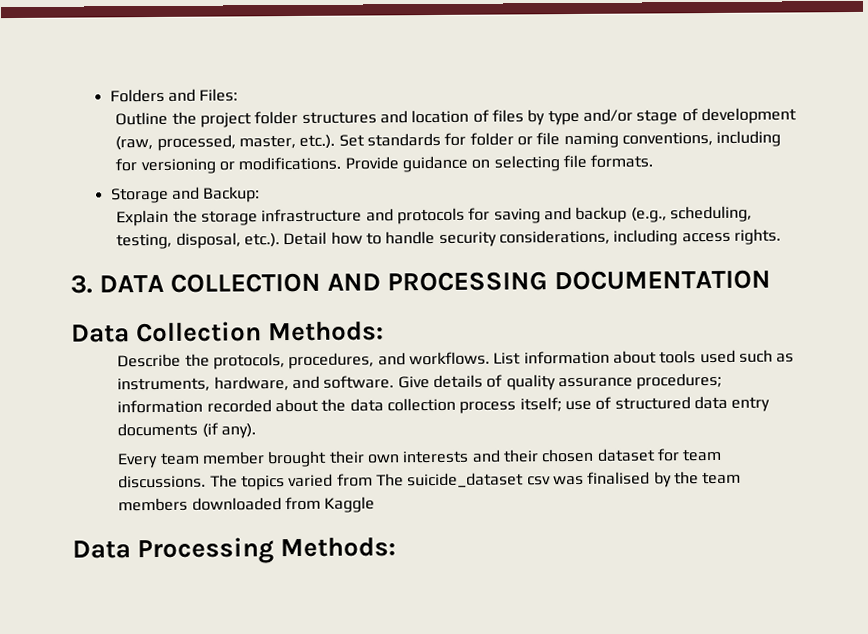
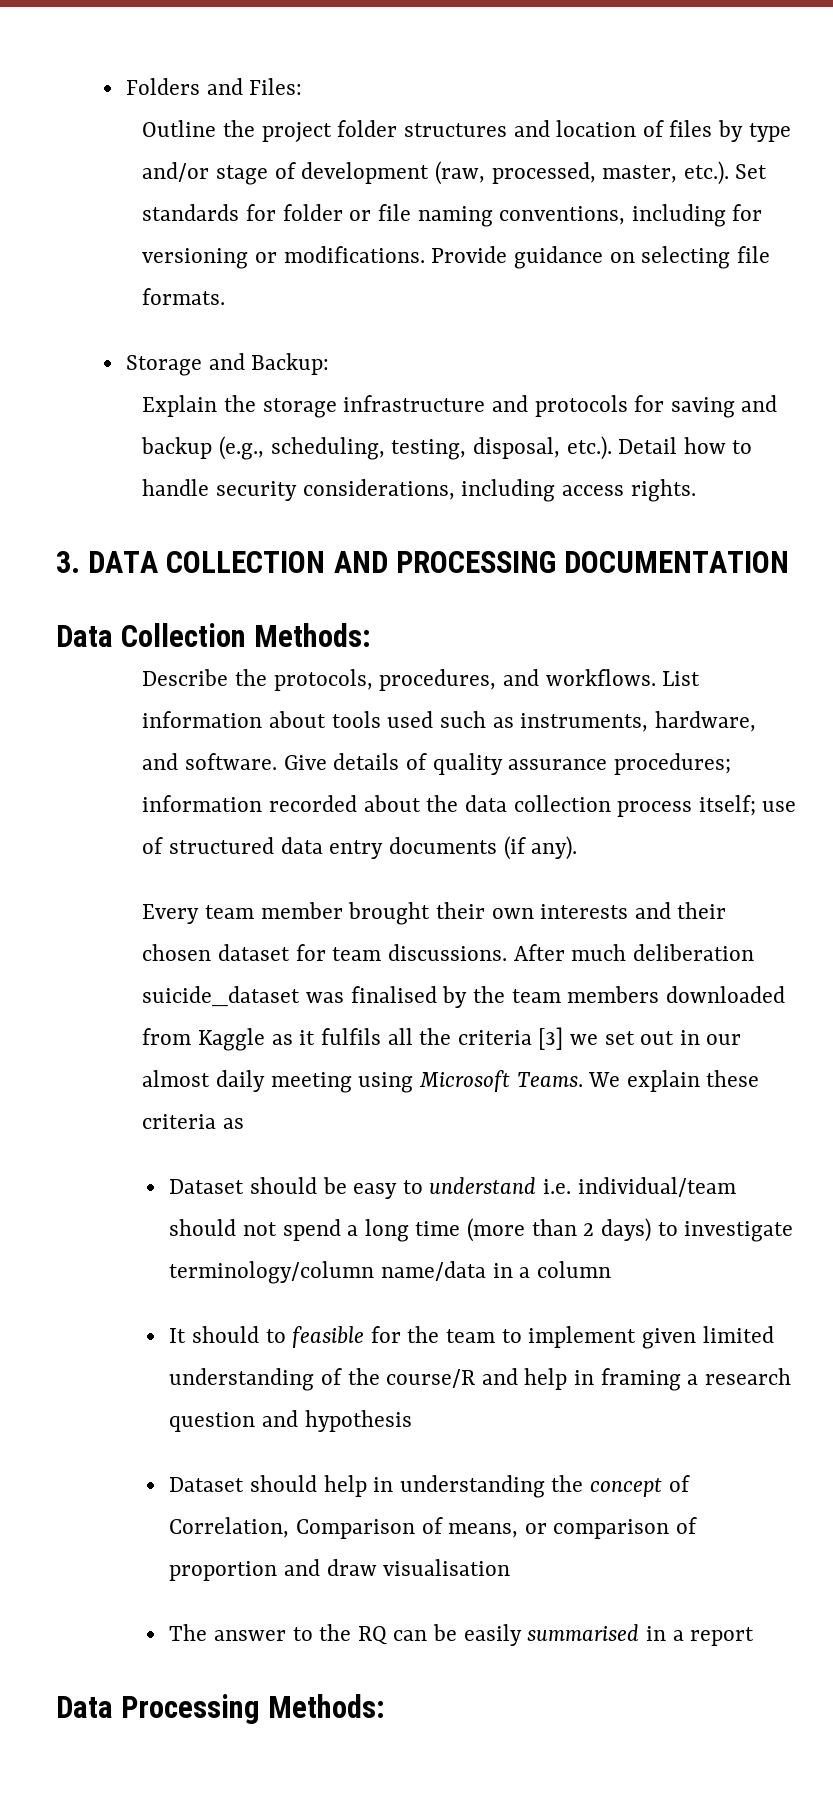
[209,472,551,491] The topics varied from The suicide_dataset csv -> [513,944,754,961] [142,986,301,1007] After much deliberation suicide_dataset
(376, 504) none -> [271,1027,742,1050] [142,1070,760,1093] [142,1114,245,1129] [169,1177,736,1199] [169,1218,794,1242] [169,1261,611,1284] [169,1326,774,1349] [169,1368,791,1391] [169,1410,412,1432] [169,1475,690,1498] [169,1517,698,1539] [169,1559,511,1581] [169,1624,755,1646] as it fulfils all the criteria [3] we set out in our almost daily meeting using Microsoft Teams. We explain these criteria as // Dataset should be easy to understand i.e. individual/team should not spend a long time (more than 2 days) to investigate terminology/column name/data in a column // It should to feasible for the team to implement given limited understanding of the course/R and help in framing a research question and hypothesis // Dataset should help in understanding the concept of Correlation, Comparison of means, or comparison of proportion and draw visualisation // The answer to the RQ can be easily summarised in a report

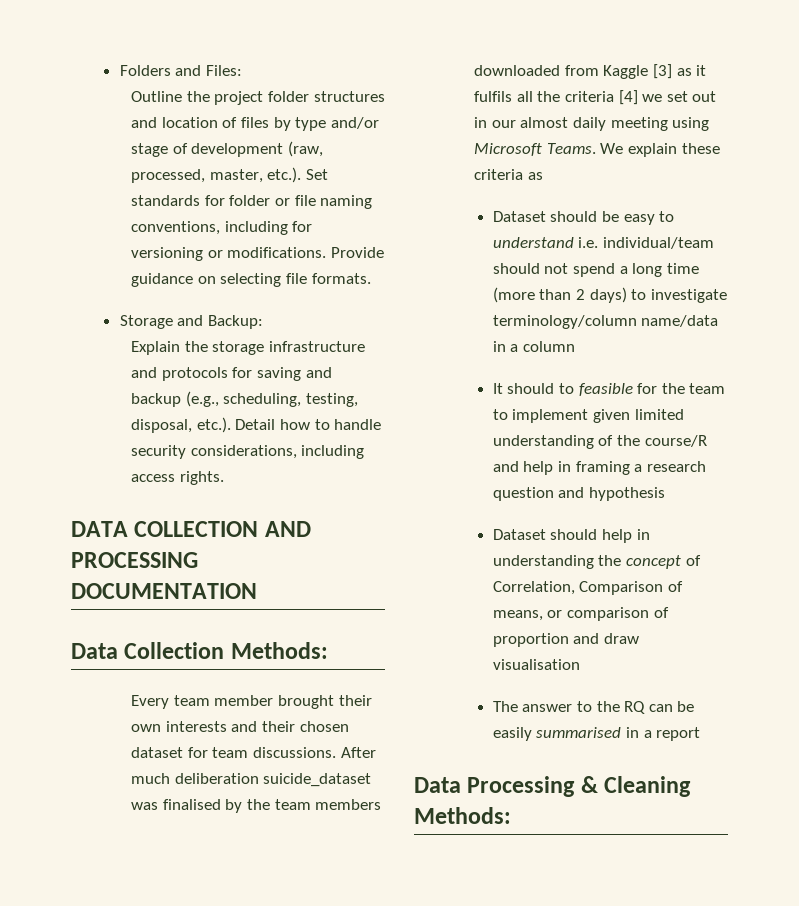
[56,551,80,573] 3. -> (224, 478) none
[142,669,701,691] [142,711,756,732] [142,753,731,775] [142,795,797,817] [142,836,578,860] // Describe the protocols, procedures, and workflows. List information about tools used such as instruments, hardware, and software. Give details of quality assurance procedures; information recorded about the data collection process itself; use of structured data entry documents (if any). -> (328, 650) none
(266, 1039) none -> [652,64,672,79] [3]
[538,1027,564,1050] [3] -> [618,90,638,105] [4]
(261, 1709) none -> [580,776,692,797] & Cleaning

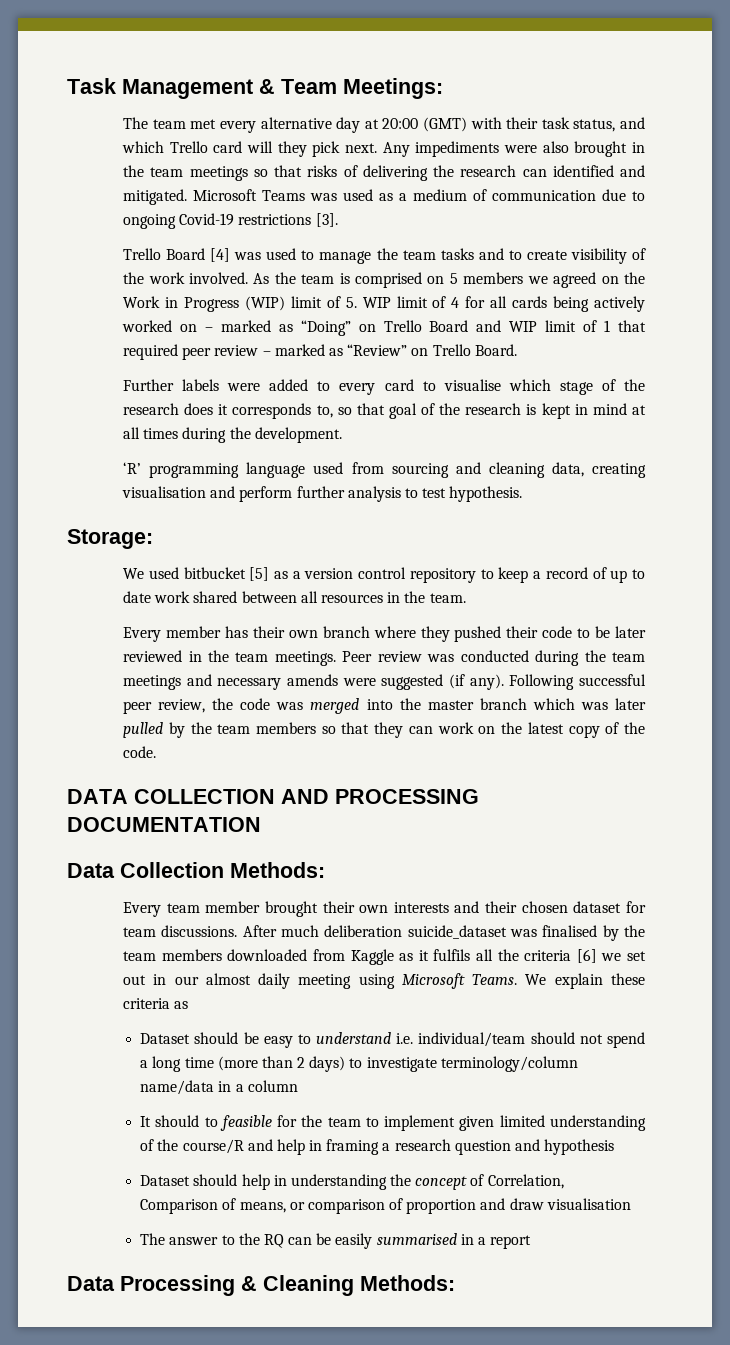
[119,65,242,76] [131,91,385,105] [131,117,379,131] [131,141,323,157] [131,167,328,183] [131,195,373,209] [131,221,313,235] [131,247,384,261] [131,273,371,287] [119,315,263,329] [131,341,365,355] [131,367,332,381] [131,391,358,407] [131,417,382,433] [131,445,365,459] [131,471,224,485] Folders and Files: // Outline the project folder structures and location of files by type and/or stage of development (raw, processed, master, etc.). Set standards for folder or file naming conventions, including for versioning or modifications. Provide guidance on selecting file formats. // Storage and Backup: // Explain the storage infrastructure and protocols for saving and backup (e.g., scheduling, testing, disposal, etc.). Detail how to handle security considerations, including access rights. -> [67,78,443,99] [123,117,645,133] [122,141,645,157] [123,165,645,181] [123,189,645,205] [123,213,338,229] [123,248,647,264] [123,272,645,288] [123,296,645,312] [122,320,646,336] [123,344,517,360] [123,379,645,395] [123,403,646,419] [123,427,342,443] [123,462,646,478] [122,486,523,502] [67,529,153,549] [123,567,645,583] [123,591,466,603] [123,626,646,642] [123,650,646,666] [123,674,646,690] [123,698,646,714] [123,722,645,738] [123,746,157,758] Task Management & Team Meetings: // The team met every alternative day at 20:00 (GMT) with their task status, and which Trello card will they pick next. Any impediments were also brought in the team meetings so that risks of delivering the research can identified and mitigated. Microsoft Teams was used as a medium of communication due to ongoing Covid-19 restrictions [3]. // Trello Board [4] was used to manage the team tasks and to create visibility of the work involved. As the team is comprised on 5 members we agreed on the Work in Progress (WIP) limit of 5. WIP limit of 4 for all cards being actively worked on – marked as “Doing” on Trello Board and WIP limit of 1 that required peer review – marked as “Review” on Trello Board. // Further labels were added to every card to visualise which stage of the research does it corresponds to, so that goal of the research is kept in mind at all times during the development. // ‘R’ programming language used from sourcing and cleaning data, creating visualisation and perform further analysis to test hypothesis. // Storage: // We used bitbucket [5] as a version control repository to keep a record of up to date work shared between all resources in the team. // Every member has their own branch where they pushed their code to be later reviewed in the team meetings. Peer review was conducted during the team meetings and necessary amends were suggested (if any). Following successful peer review, the code was merged into the master branch which was later pulled by the team members so that they can work on the latest copy of the code.
[652,64,672,79] [3] -> (394, 957) none
[618,90,638,105] [4] -> [576,949,597,963] [6]

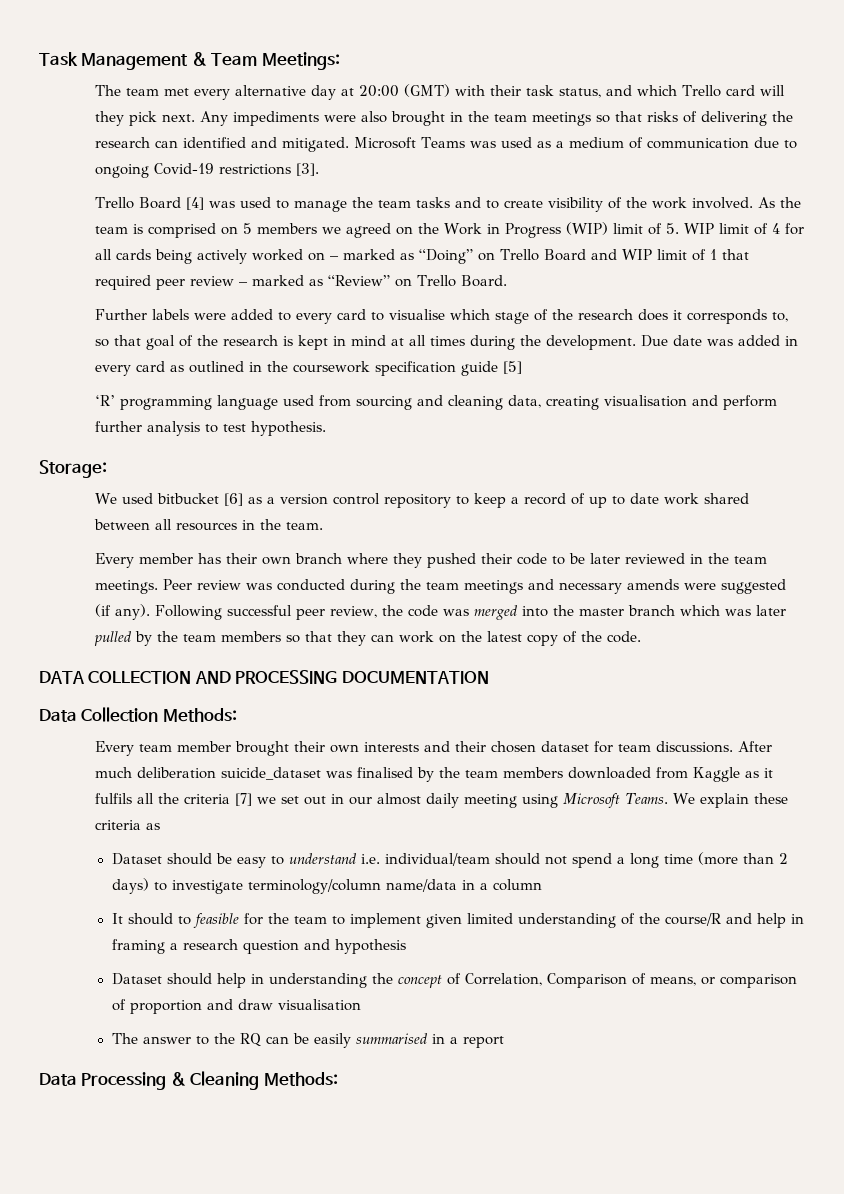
(342, 435) none -> [641,335,799,347] [95,361,523,376] Due date was added in every card as outlined in the coursework specification guide [5]
[249,567,270,581] [5] -> [224,493,244,506] [6]
[576,949,597,963] [6] -> [235,793,253,806] [7]

